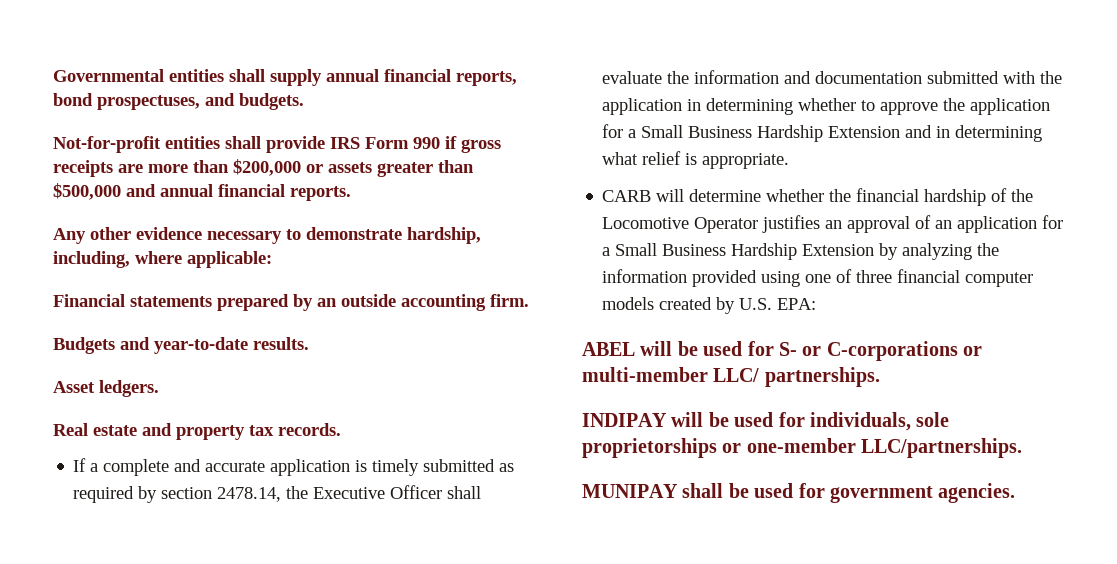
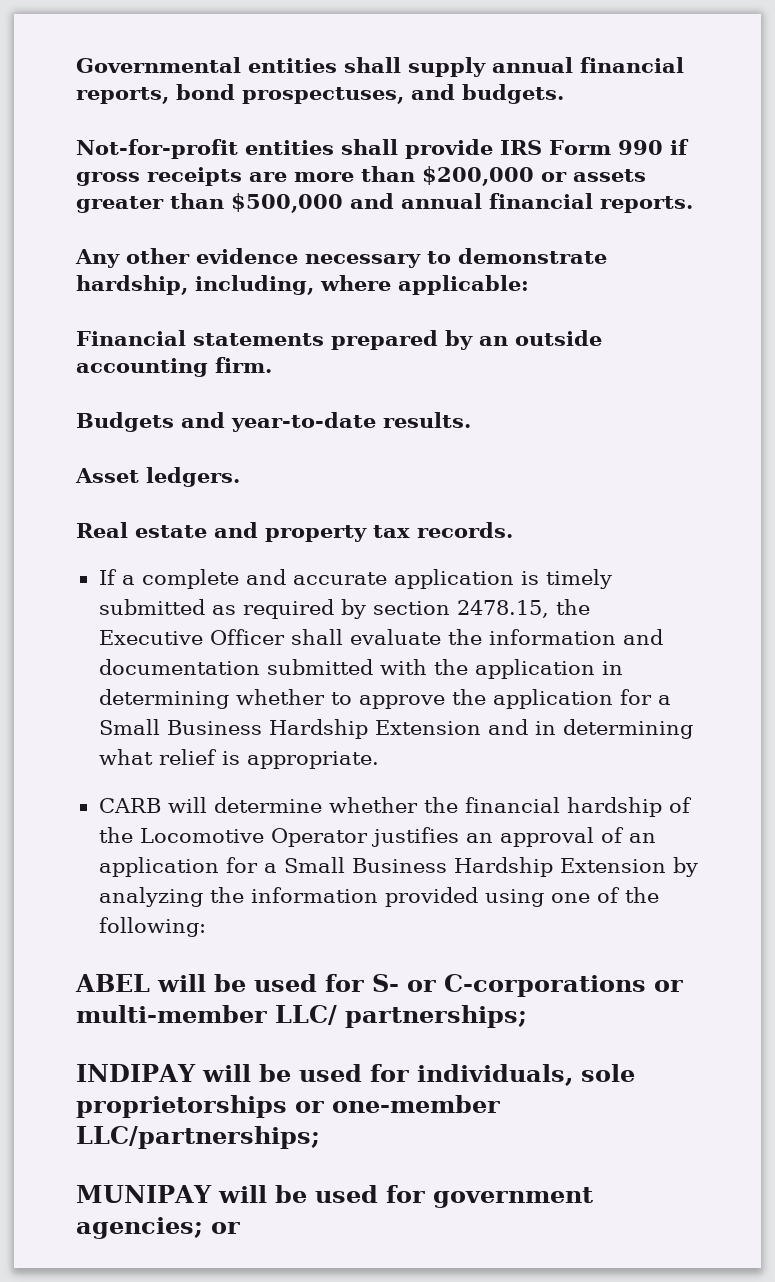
[217,487,282,502] 2478.14, -> [456,600,549,618] 2478.15,
[856,269,1034,287] [602,297,817,314] three financial computer models created by U.S. EPA: -> [624,887,659,903] [98,917,206,937] the following:
[764,367,880,387] partnerships. -> [345,1005,527,1028] partnerships;
[861,438,1023,458] LLC/partnerships. -> [76,1126,320,1149] LLC/partnerships;
[682,483,724,498] shall -> [217,1185,267,1203] will
[938,483,1016,503] agencies. -> [76,1217,240,1239] agencies; or

